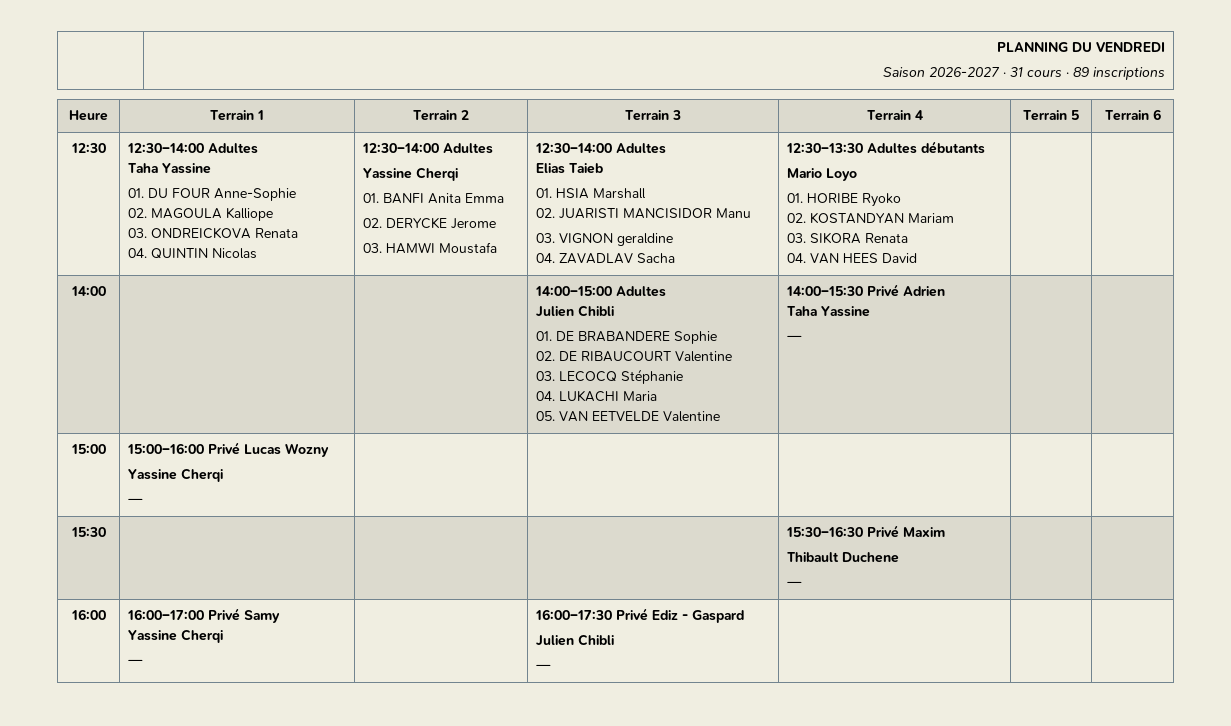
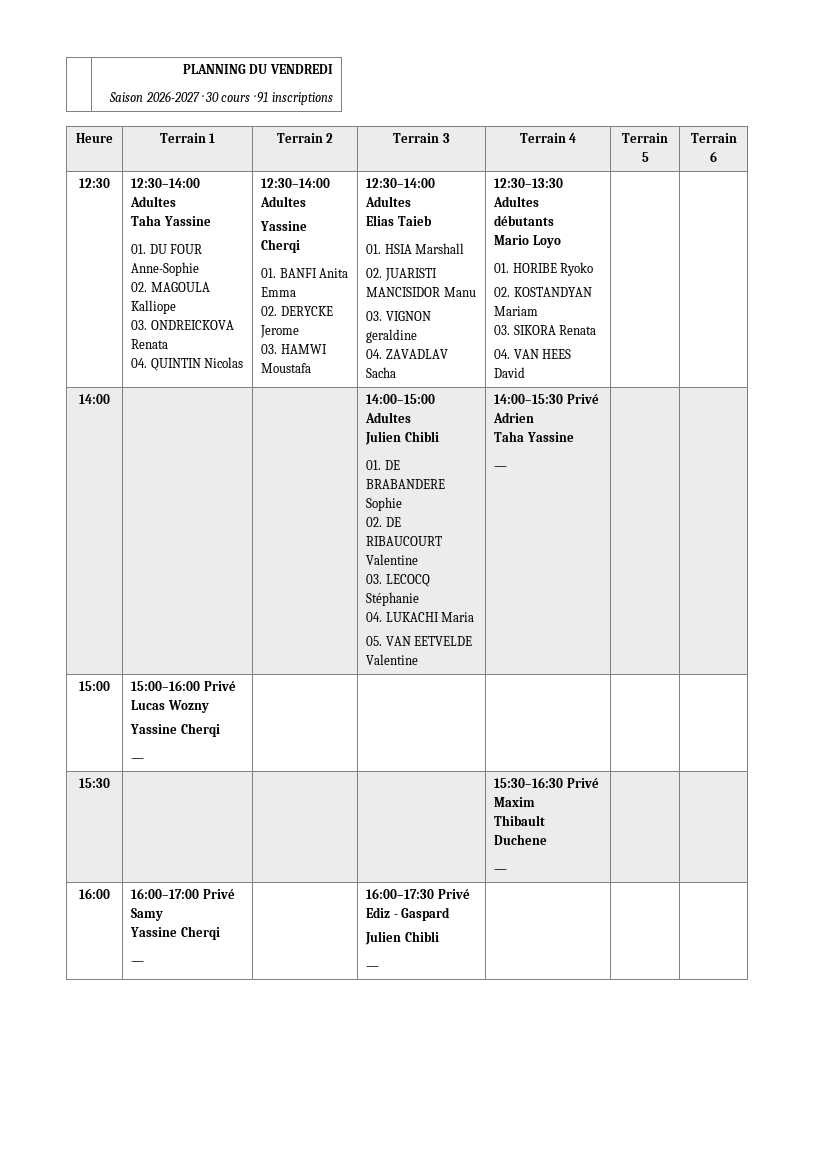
[1009,67,1023,77] 31 -> [204,92,219,102] 30
[1072,67,1089,77] 89 -> [257,92,269,103] 91

